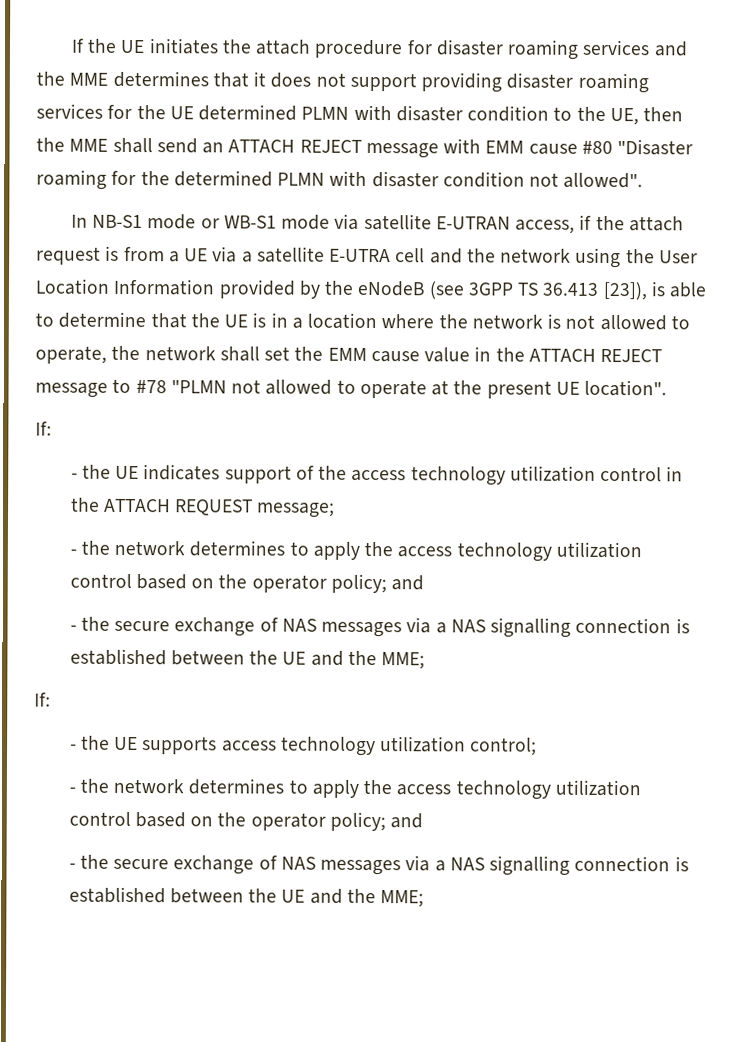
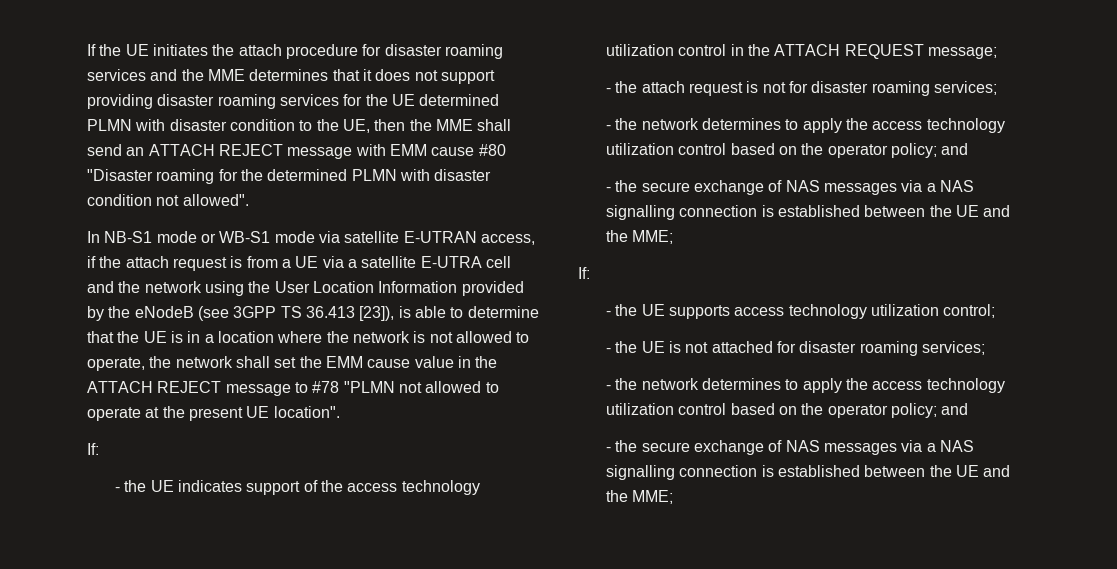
(336, 510) none -> [606,81,997,96] // - the attach request is not for disaster roaming services;
(538, 746) none -> [606,341,985,356] // - the UE is not attached for disaster roaming services;

